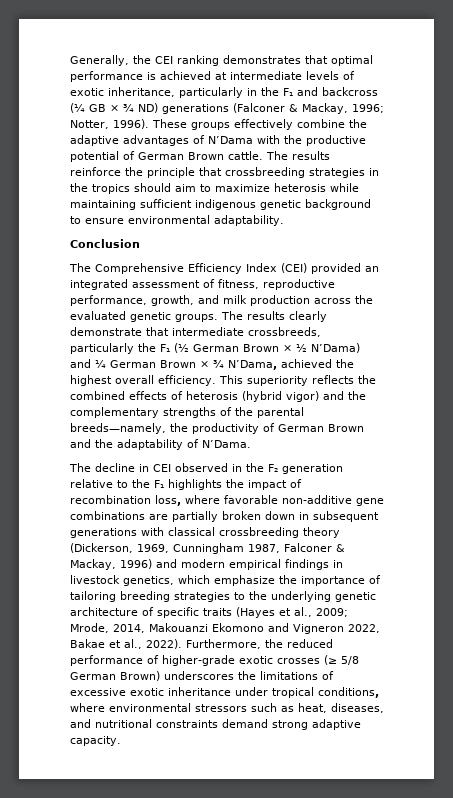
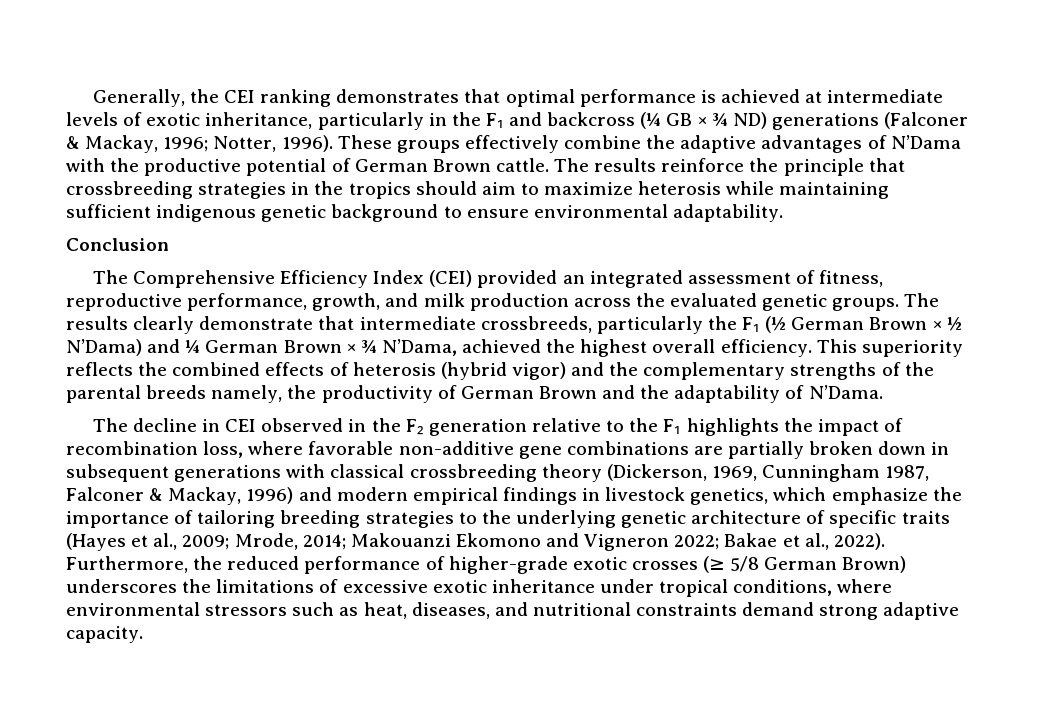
[70,423,166,434] breeds—namely, -> [146,385,283,403] breeds namely,
[113,624,145,633] 2014, -> [302,534,346,550] 2014;
[348,624,380,633] 2022, -> [674,535,720,550] 2022;

